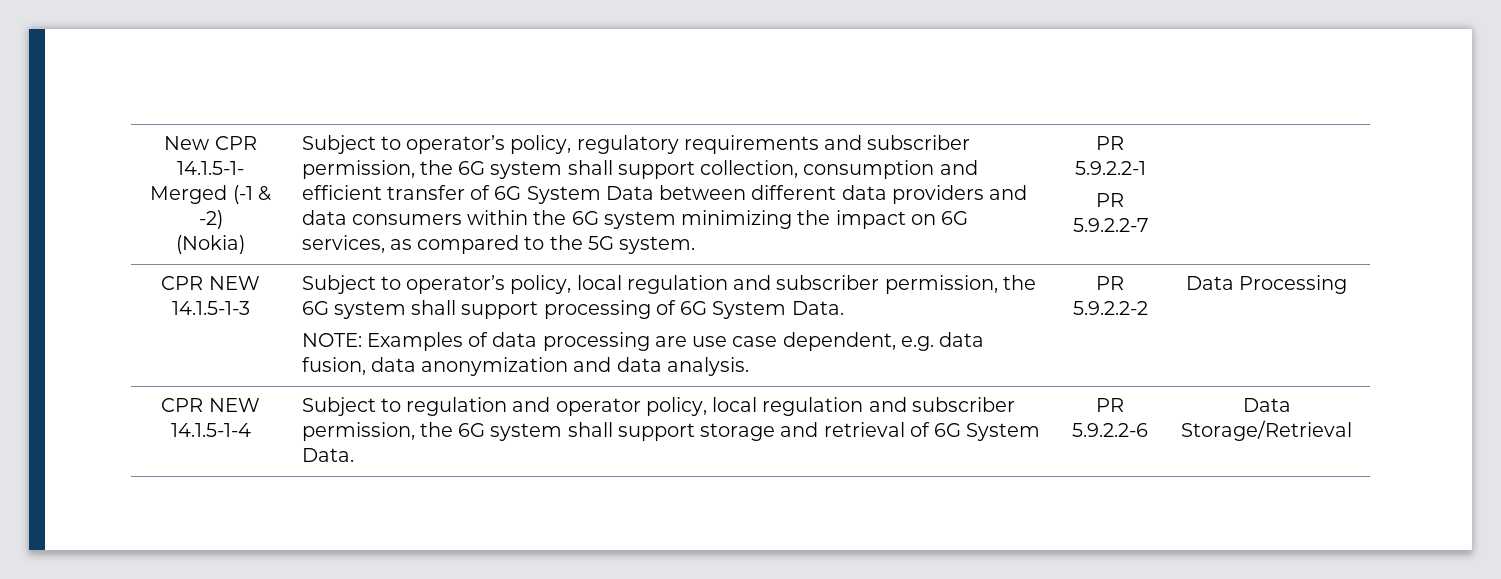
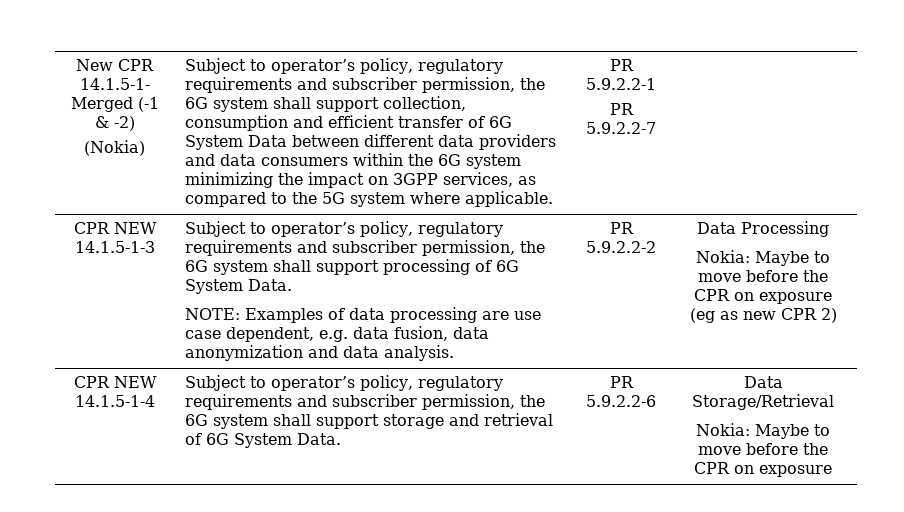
[941,211,969,225] 6G -> [392,173,438,185] 3GPP
[619,236,696,254] system. -> [349,191,553,207] system where applicable.
[576,275,728,294] local regulation -> [417,222,503,237] [184,240,292,256] regulatory requirements
(1348, 284) none -> [696,250,830,266] [698,270,828,282] [694,289,832,304] [689,308,837,323] // Nokia: Maybe to move before the CPR on exposure (eg as new CPR 2)
[406,397,864,416] regulation and operator policy, local regulation -> [270,375,503,391] [184,394,292,410] operator’s policy, regulatory requirements
(1352, 430) none -> [696,423,830,439] [698,443,828,455] [694,462,832,477] // Nokia: Maybe to move before the CPR on exposure

